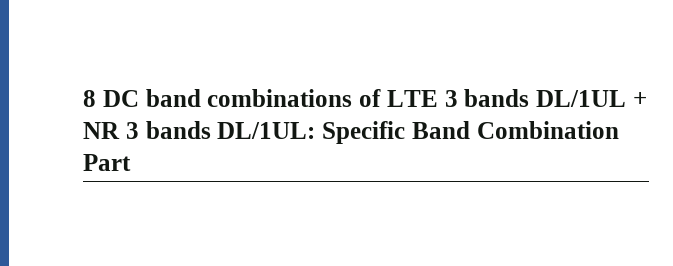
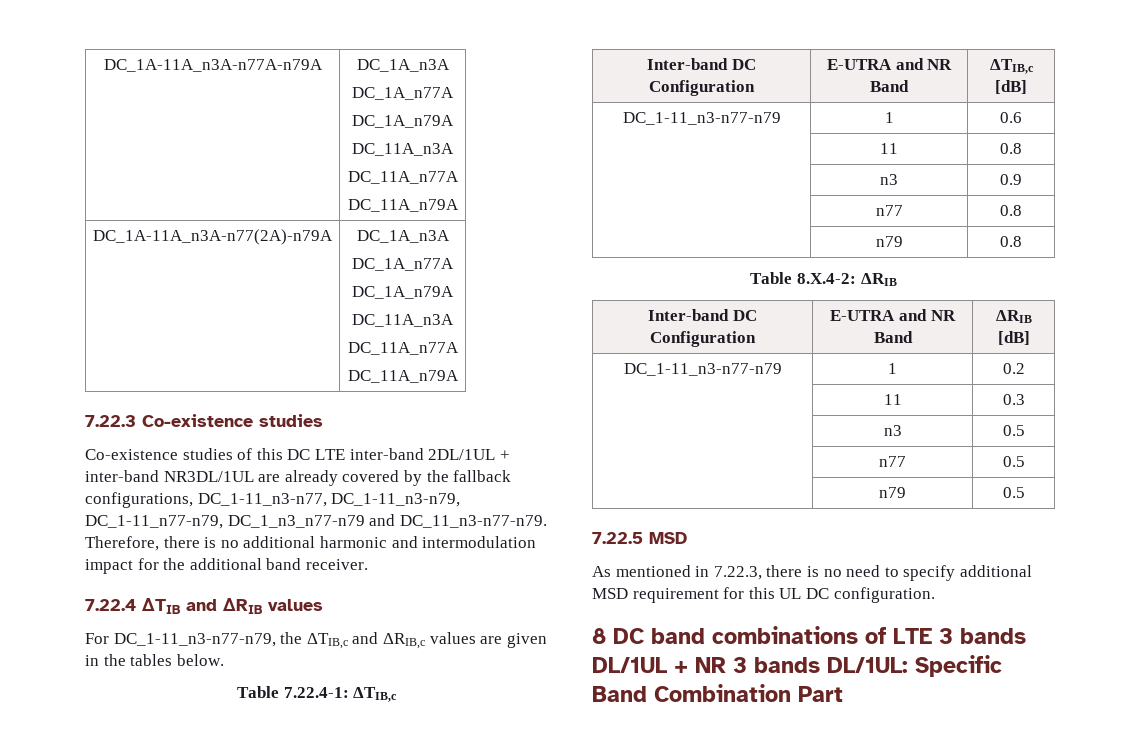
(83, 98) none -> [103,59,323,72] [356,59,450,72] [352,87,454,100] [352,115,454,128] [352,143,454,156] [347,171,459,184] [347,199,459,212] [93,229,333,245] [356,230,450,243] [352,258,454,271] [352,286,454,299] [352,314,454,327] [347,342,459,355] [347,370,459,383] [85,414,323,427] [85,448,510,460] [85,470,512,486] [85,492,461,508] [85,514,547,529] [85,536,537,551] [85,558,368,574] [85,598,323,614] [85,632,547,649] [85,654,224,666] [236,686,398,702] [647,58,756,70] [649,80,755,96] [826,58,953,70] [870,80,909,92] [989,59,1034,74] [995,80,1027,94] [622,112,781,125] [884,112,894,123] [1000,112,1022,123] [880,143,898,154] [1000,143,1022,154] [880,174,898,185] [1000,174,1022,185] [875,205,903,216] [1000,205,1022,216] [875,236,903,247] [1000,236,1022,247] [750,272,897,286] [648,309,757,321] [650,331,756,347] [830,309,956,321] [873,331,913,343] [995,310,1032,323] [997,331,1030,345] [623,363,782,376] [888,363,897,374] [1002,363,1025,374] [883,394,902,405] [1002,394,1025,405] [883,425,902,436] [1002,425,1025,436] [879,456,906,467] [1002,456,1025,467] [879,487,906,498] [1002,487,1025,498] [592,532,687,544] [592,565,1032,581] [592,587,935,603] DC_1A-11A_n3A-n77A-n79A | DC_1A_n3A // DC_1A_n77A // DC_1A_n79A // DC_11A_n3A // DC_11A_n77A // DC_11A_n79A // DC_1A-11A_n3A-n77(2A)-n79A | DC_1A_n3A // DC_1A_n77A // DC_1A_n79A // DC_11A_n3A // DC_11A_n77A // DC_11A_n79A // 7.22.3 Co-existence studies // Co-existence studies of this DC LTE inter-band 2DL/1UL + inter-band NR3DL/1UL are already covered by the fallback configurations, DC_1-11_n3-n77, DC_1-11_n3-n79, DC_1-11_n77-n79, DC_1_n3_n77-n79 and DC_11_n3-n77-n79. Therefore, there is no additional harmonic and intermodulation impact for the additional band receiver. // 7.22.4 ∆TIB and ∆RIB values // For DC_1-11_n3-n77-n79, the ΔTIB,c and ΔRIB,c values are given in the tables below. // Table 7.22.4-1: ΔTIB,c // Inter-band DC Configuration | E-UTRA and NR Band | ΔTIB,c [dB] // DC_1-11_n3-n77-n79 | 1 | 0.6 // | 11 | 0.8 // | n3 | 0.9 // | n77 | 0.8 // | n79 | 0.8 // Table 8.X.4-2: ΔRIB // Inter-band DC Configuration | E-UTRA and NR Band | ΔRIB [dB] // DC_1-11_n3-n77-n79 | 1 | 0.2 // | 11 | 0.3 // | n3 | 0.5 // | n77 | 0.5 // | n79 | 0.5 // 7.22.5 MSD // As mentioned in 7.22.3, there is no need to specify additional MSD requirement for this UL DC configuration. //

